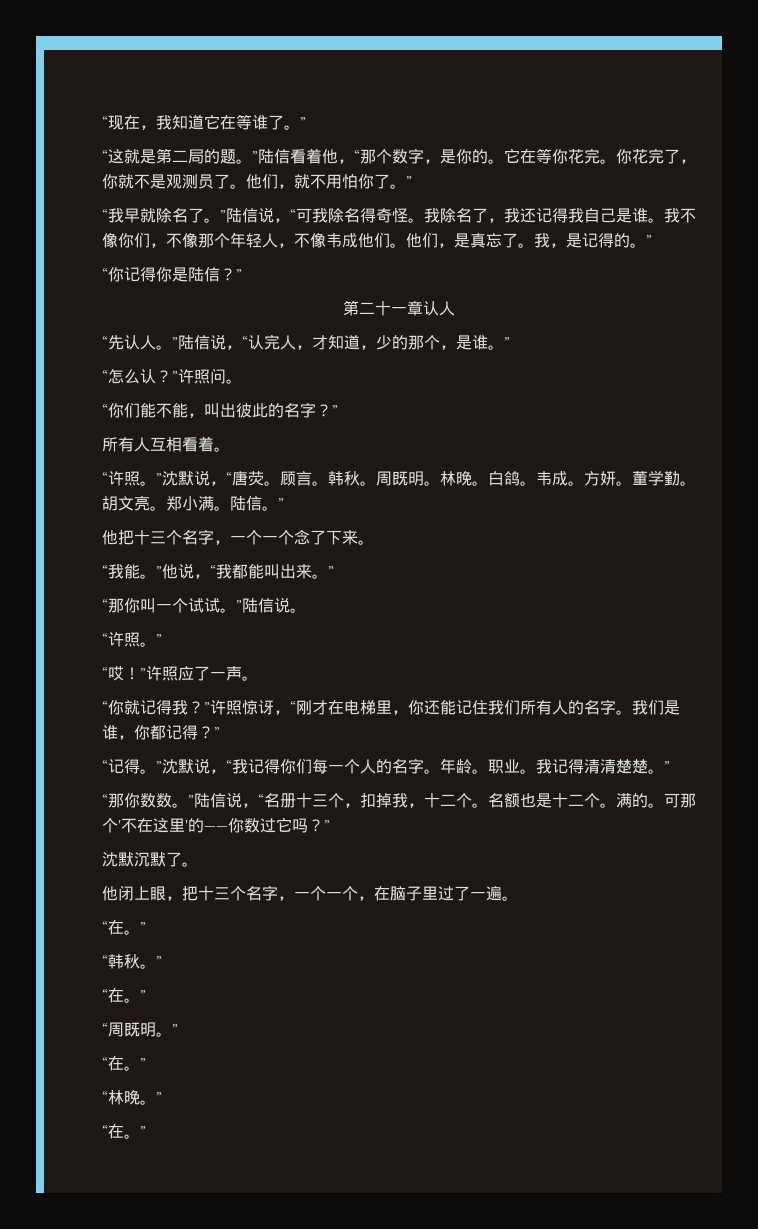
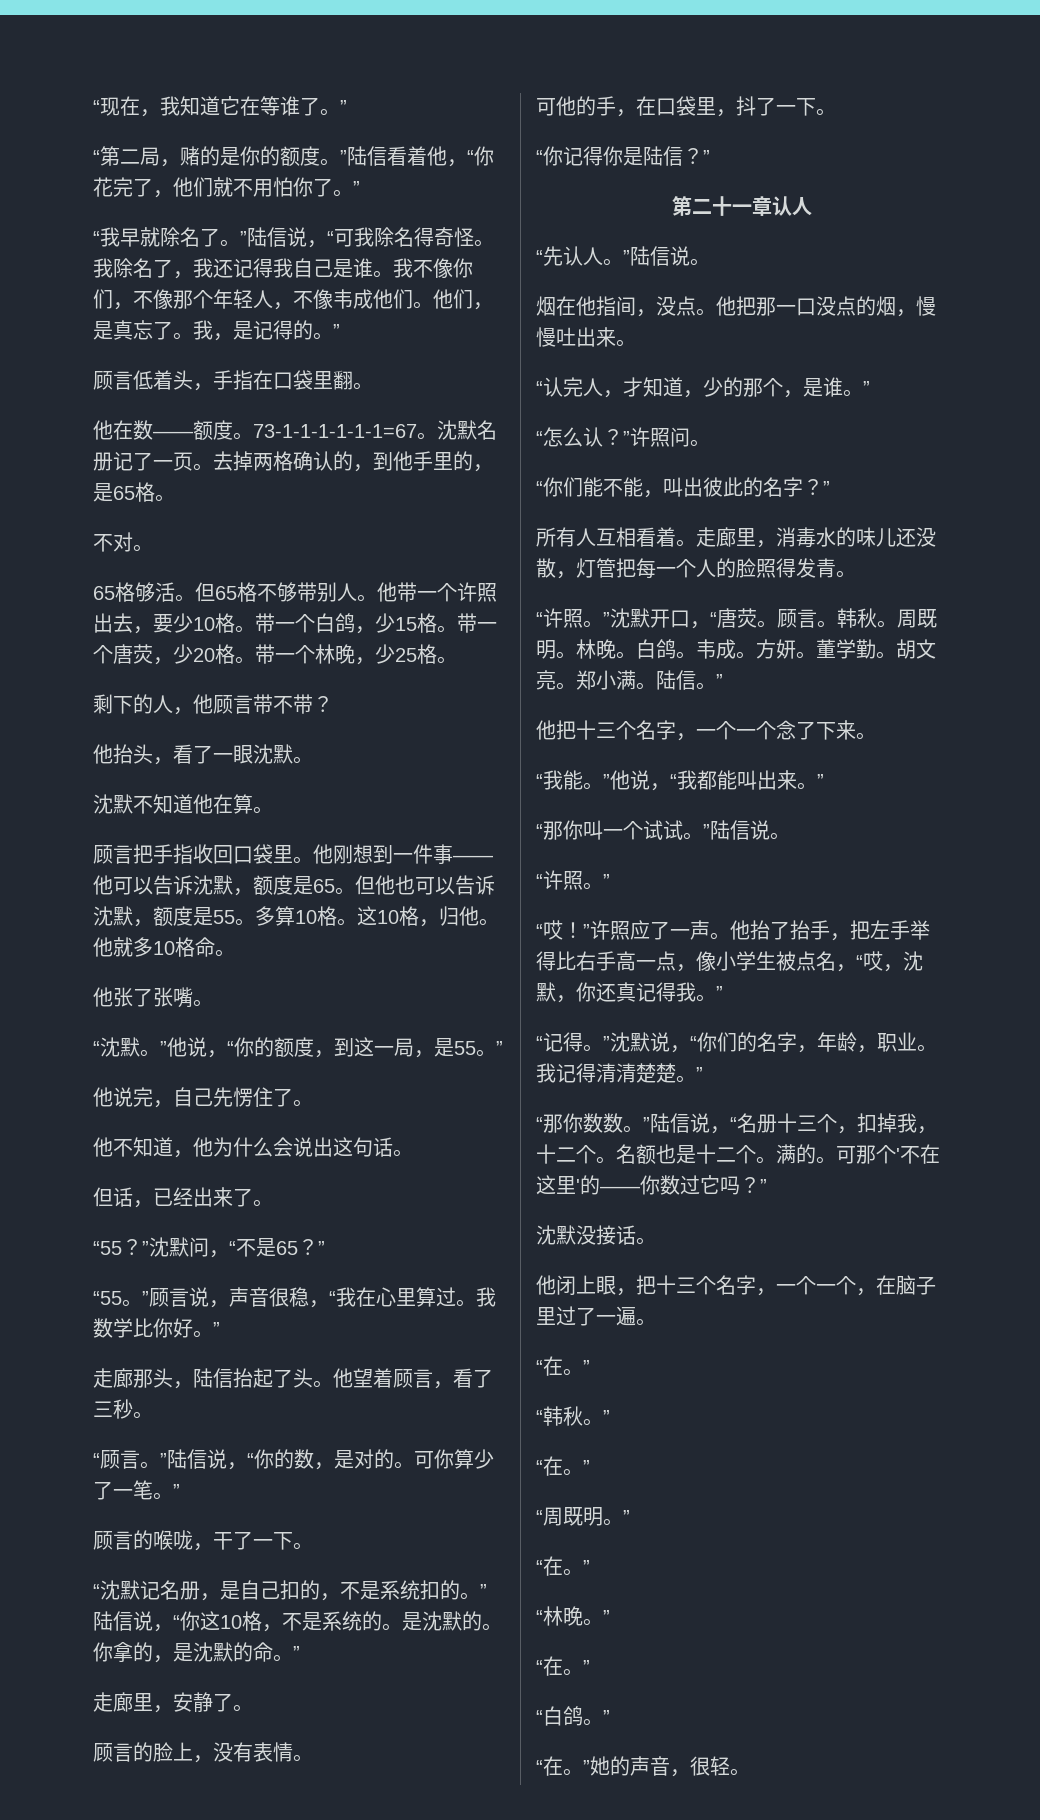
[108,148,236,164] 这就是第二局的题 -> [100,146,320,167] 第二局，赌的是你的额度
[360,148,696,164] [102,174,294,189] 那个数字，是你的。它在等你花完。你花完了，你就不是观测员了。他们， -> [474,146,494,166] [93,177,213,198] 你花完了，他们
(652, 240) none -> [93,370,373,391] [93,420,497,440] [93,451,493,472] [93,482,175,502] [93,532,153,552] [93,582,497,602] [93,613,497,634] [93,644,457,665] [93,694,333,715] [93,744,313,765] [93,794,273,814] [93,844,493,864] [93,875,495,896] [93,906,499,927] [93,937,235,957] [93,987,213,1008] [93,1037,503,1058] [93,1087,313,1108] [93,1137,413,1158] [93,1187,273,1208] [93,1237,325,1258] [93,1287,496,1308] [93,1318,220,1338] [93,1368,493,1389] [93,1399,153,1419] [93,1449,494,1470] [93,1480,180,1500] [93,1530,313,1551] [93,1580,487,1601] [93,1611,502,1632] [93,1642,300,1663] [93,1692,253,1713] [93,1742,313,1763] [536,96,836,117] // 顾言低着头，手指在口袋里翻。 // 他在数——额度。73-1-1-1-1-1-1=67。沈默名册记了一页。去掉两格确认的，到他手里的，是65格。 // 不对。 // 65格够活。但65格不够带别人。他带一个许照出去，要少10格。带一个白鸽，少15格。带一个唐荧，少20格。带一个林晚，少25格。 // 剩下的人，他顾言带不带？ // 他抬头，看了一眼沈默。 // 沈默不知道他在算。 // 顾言把手指收回口袋里。他刚想到一件事——他可以告诉沈默，额度是65。但他也可以告诉沈默，额度是55。多算10格。这10格，归他。他就多10格命。 // 他张了张嘴。 // “沈默。”他说，“你的额度，到这一局，是55。” // 他说完，自己先愣住了。 // 他不知道，他为什么会说出这句话。 // 但话，已经出来了。 // “55？”沈默问，“不是65？” // “55。”顾言说，声音很稳，“我在心里算过。我数学比你好。” // 走廊那头，陆信抬起了头。他望着顾言，看了三秒。 // “顾言。”陆信说，“你的数，是对的。可你算少了一笔。” // 顾言的喉咙，干了一下。 // “沈默记名册，是自己扣的，不是系统扣的。”陆信说，“你这10格，不是系统的。是沈默的。你拿的，是沈默的命。” // 走廊里，安静了。 // 顾言的脸上，没有表情。 // 可他的手，在口袋里，抖了一下。
[226,345,242,350] ， -> [690,258,710,266] [536,296,936,317] [536,327,636,347] 。 // 烟在他指间，没点。他把那一口没点的烟，慢慢吐出来。 //
(230, 449) none -> [696,527,936,548] [536,558,856,579] 走廊里，消毒水的味儿还没散，灯管把每一个人的脸照得发青。
[194,470,210,486] 说 -> [650,609,690,628] 开口
[102,699,680,715] [102,725,214,740] // “你就记得我？”许照惊讶，“刚才在电梯里，你还能记住我们所有人的名字。我们是谁，你都记得？ -> [730,920,930,941] [536,951,923,972] [536,982,716,1003] 他抬了抬手，把左手举得比右手高一点，像小学生被点名，“哎，沈默，你还真记得我。
[232,758,488,774] 我记得你们每一个人的名字。年龄。 -> [697,1032,877,1053] 你们的名字，年龄，
[134,852,182,867] 沉默了 -> [576,1225,636,1245] 没接话
(146, 1131) none -> [536,1706,610,1726] [536,1756,750,1777] // “白鸽。” // “在。”她的声音，很轻。

